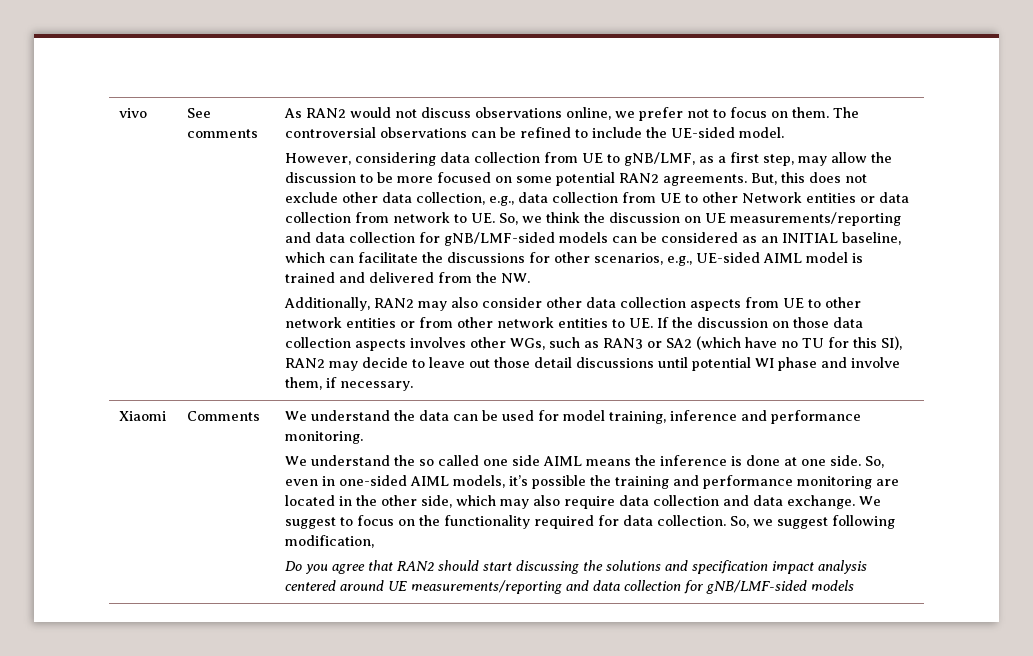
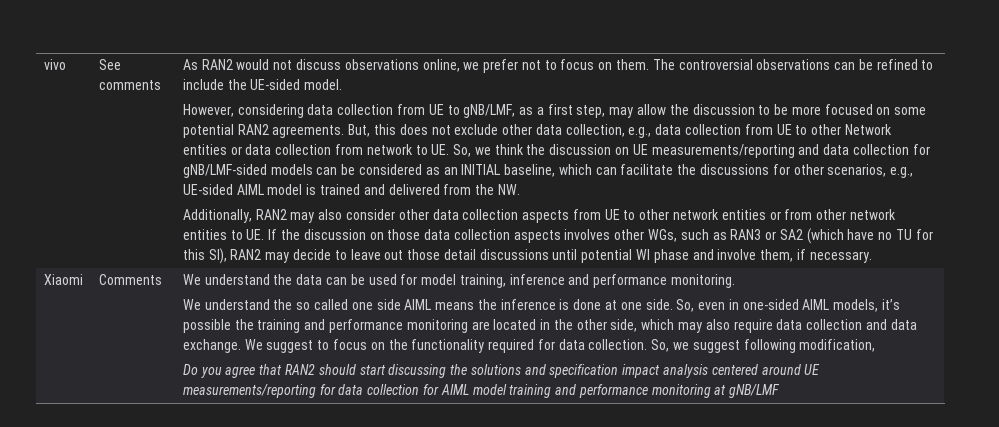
[566,580,855,594] and data collection for gNB/LMF-sided models -> [319,384,781,398] for data collection for AIML model training and performance monitoring at gNB/LMF

